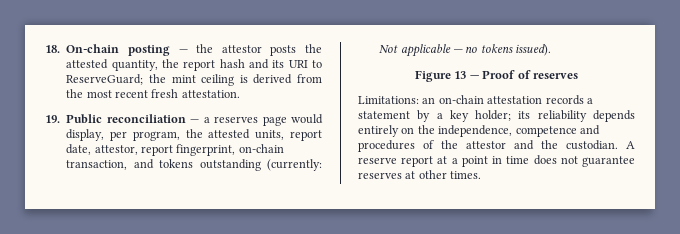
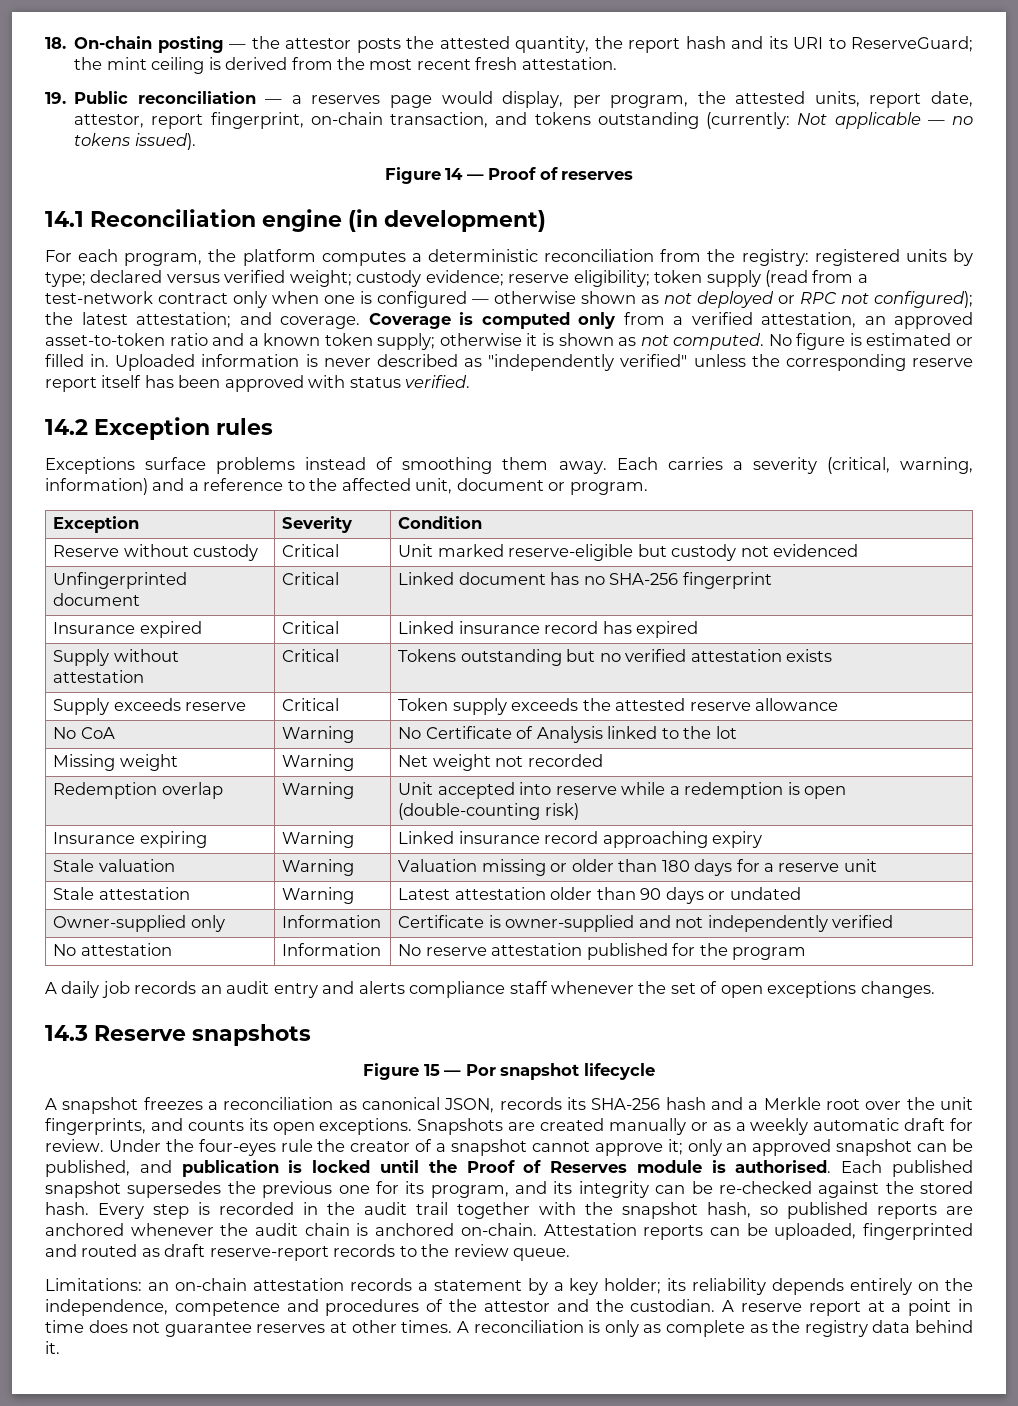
[454,71,467,79] 13 -> [445,168,464,180] 14
(578, 76) none -> [45,209,546,232] [45,249,973,266] [45,270,868,287] [45,291,973,308] [45,312,973,329] [45,333,973,350] [45,354,974,371] [45,375,471,392] [45,417,273,440] [45,457,974,474] [45,478,648,495] [53,516,140,533] [282,516,353,533] [398,516,483,529] [53,544,259,561] [282,544,340,557] [398,544,859,561] [53,572,188,589] [53,593,141,606] [282,572,340,585] [398,572,772,589] [53,621,202,638] [282,621,340,634] [398,621,699,638] [53,649,179,666] [53,670,145,683] [282,649,340,662] [398,649,833,666] [53,698,247,715] [282,698,340,711] [398,698,839,715] [53,727,115,739] [282,726,355,743] [398,726,737,743] [53,754,178,771] [282,754,355,771] [398,754,603,771] [53,782,223,799] [282,782,355,799] [398,782,846,799] [398,803,579,820] [53,831,207,848] [282,831,355,848] [398,831,763,848] [53,859,175,872] [282,859,355,876] [398,859,877,876] [53,887,190,900] [282,887,355,904] [398,887,801,904] [53,915,225,932] [282,915,382,928] [398,915,894,932] [53,943,172,956] [282,943,382,956] [398,943,807,960] [45,981,935,998] [45,1024,311,1046] [363,1063,655,1080] [45,1097,974,1114] [45,1118,973,1135] [45,1139,974,1156] [45,1160,974,1177] [45,1181,973,1198] [45,1202,973,1219] [45,1223,974,1240] [45,1244,571,1261] // 14.1 Reconciliation engine (in development) // For each program, the platform computes a deterministic reconciliation from the registry: registered units by type; declared versus verified weight; custody evidence; reserve eligibility; token supply (read from a test-network contract only when one is configured — otherwise shown as not deployed or RPC not configured); the latest attestation; and coverage. Coverage is computed only from a verified attestation, an approved asset-to-token ratio and a known token supply; otherwise it is shown as not computed. No figure is estimated or filled in. Uploaded information is never described as "independently verified" unless the corresponding reserve report itself has been approved with status verified. // 14.2 Exception rules // Exceptions surface problems instead of smoothing them away. Each carries a severity (critical, warning, information) and a reference to the affected unit, document or program. // Exception | Severity | Condition // Reserve without custody | Critical | Unit marked reserve-eligible but custody not evidenced // Unfingerprinted document | Critical | Linked document has no SHA-256 fingerprint // Insurance expired | Critical | Linked insurance record has expired // Supply without attestation | Critical | Tokens outstanding but no verified attestation exists // Supply exceeds reserve | Critical | Token supply exceeds the attested reserve allowance // No CoA | Warning | No Certificate of Analysis linked to the lot // Missing weight | Warning | Net weight not recorded // Redemption overlap | Warning | Unit accepted into reserve while a redemption is open (double-counting risk) // Insurance expiring | Warning | Linked insurance record approaching expiry // Stale valuation | Warning | Valuation missing or older than 180 days for a reserve unit // Stale attestation | Warning | Latest attestation older than 90 days or undated // Owner-supplied only | Information | Certificate is owner-supplied and not independently verified // No attestation | Information | No reserve attestation published for the program // A daily job records an audit entry and alerts compliance staff whenever the set of open exceptions changes. // 14.3 Reserve snapshots // Figure 15 — Por snapshot lifecycle // A snapshot freezes a reconciliation as canonical JSON, records its SHA-256 hash and a Merkle root over the unit fingerprints, and counts its open exceptions. Snapshots are created manually or as a weekly automatic draft for review. Under the four-eyes rule the creator of a snapshot cannot approve it; only an approved snapshot can be published, and publication is locked until the Proof of Reserves module is authorised. Each published snapshot supersedes the previous one for its program, and its integrity can be re-checked against the stored hash. Every step is recorded in the audit trail together with the snapshot hash, so published reports are anchored whenever the audit chain is anchored on-chain. Attestation reports can be uploaded, fingerprinted and routed as draft reserve-report records to the review queue.
(482, 175) none -> [456,1320,973,1337] [45,1341,60,1354] A reconciliation is only as complete as the registry data behind it.

